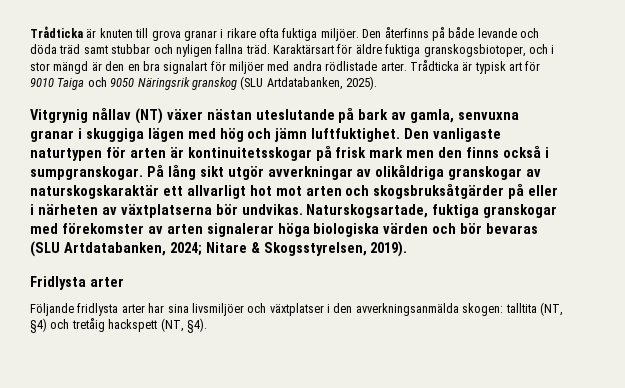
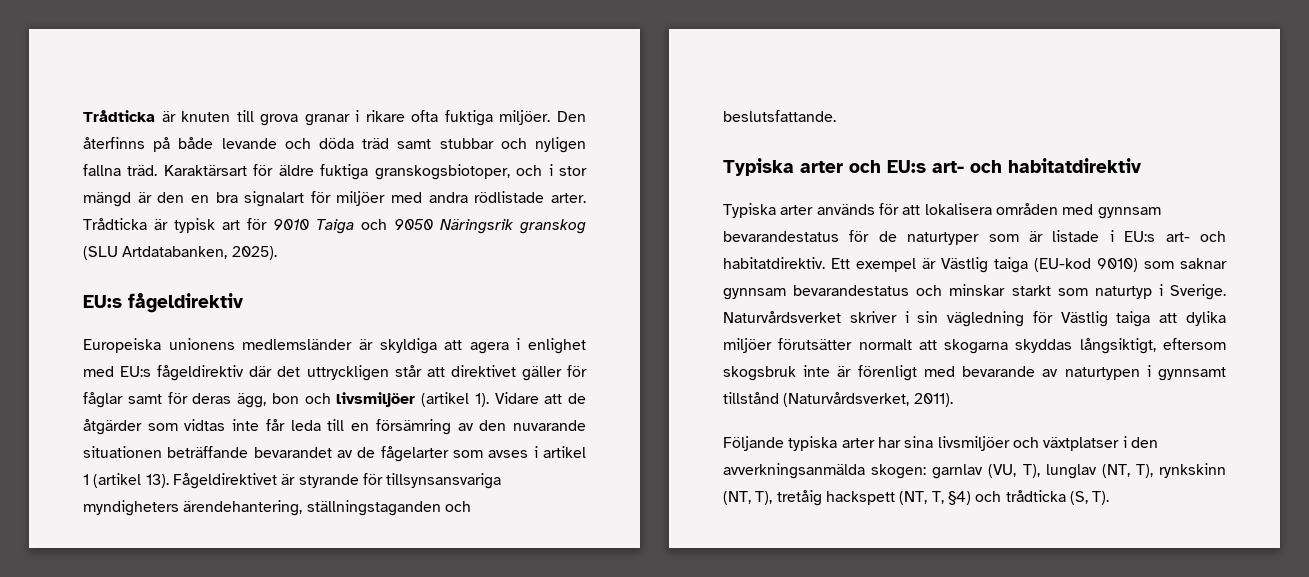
[30,108,520,124] [30,128,502,142] [30,146,549,161] [30,165,542,180] [30,184,559,199] [30,204,558,218] [30,223,539,237] [30,241,408,257] [30,276,124,290] Vitgrynig nållav (NT) växer nästan uteslutande på bark av gamla, senvuxna granar i skuggiga lägen med hög och jämn luftfuktighet. Den vanligaste naturtypen för arten är kontinuitetsskogar på frisk mark men den finns också i sumpgranskogar. På lång sikt utgör avverkningar av olikåldriga granskogar av naturskogskaraktär ett allvarligt hot mot arten och skogsbruksåtgärder på eller i närheten av växtplatserna bör undvikas. Naturskogsartade, fuktiga granskogar med förekomster av arten signalerar höga biologiska värden och bör bevaras (SLU Artdatabanken, 2024; Nitare & Skogsstyrelsen, 2019). // Fridlysta arter -> [83,293,243,313] [83,338,586,354] [83,365,588,381] [83,392,586,408] [83,419,587,435] [83,446,586,462] [83,473,502,489] [83,500,471,516] [723,110,836,122] [723,158,1141,176] [723,203,1161,219] [723,230,1226,245] [723,257,1227,273] [723,284,1226,300] [723,311,1226,327] [723,338,1226,354] [723,365,1226,381] [723,392,953,407] EU:s fågeldirektiv // Europeiska unionens medlemsländer är skyldiga att agera i enlighet med EU:s fågeldirektiv där det uttryckligen står att direktivet gäller för fåglar samt för deras ägg, bon och livsmiljöer (artikel 1). Vidare att de åtgärder som vidtas inte får leda till en försämring av den nuvarande situationen beträffande bevarandet av de fågelarter som avses i artikel 1 (artikel 13). Fågeldirektivet är styrande för tillsynsansvariga myndigheters ärendehantering, ställningstaganden och beslutsfattande. // Typiska arter och EU:s art- och habitatdirektiv // Typiska arter används för att lokalisera områden med gynnsam bevarandestatus för de naturtyper som är listade i EU:s art- och habitatdirektiv. Ett exempel är Västlig taiga (EU-kod 9010) som saknar gynnsam bevarandestatus och minskar starkt som naturtyp i Sverige. Naturvårdsverket skriver i sin vägledning för Västlig taiga att dylika miljöer förutsätter normalt att skogarna skyddas långsiktigt, eftersom skogsbruk inte är förenligt med bevarande av naturtypen i gynnsamt tillstånd (Naturvårdsverket, 2011).
[77,303,119,316] fridlysta -> [788,436,838,451] typiska
[505,302,563,316] [30,318,207,333] talltita (NT, §4) och tretåig hackspett (NT, §4). -> [932,463,1226,479] [723,490,1110,506] garnlav (VU, T), lunglav (NT, T), rynkskinn (NT, T), tretåig hackspett (NT, T, §4) och trådticka (S, T).

